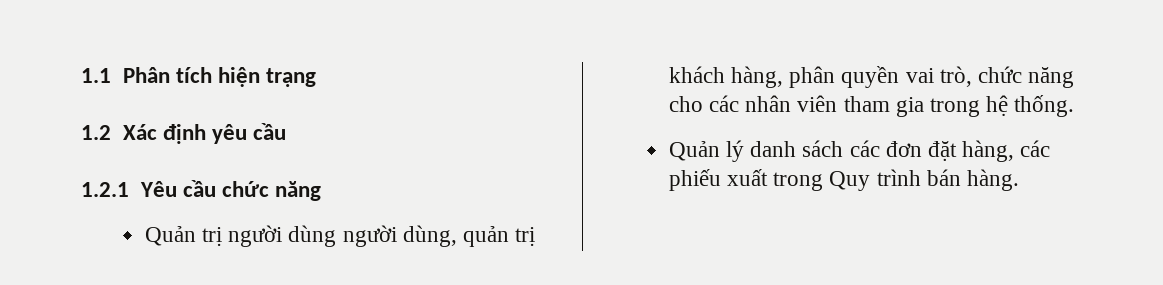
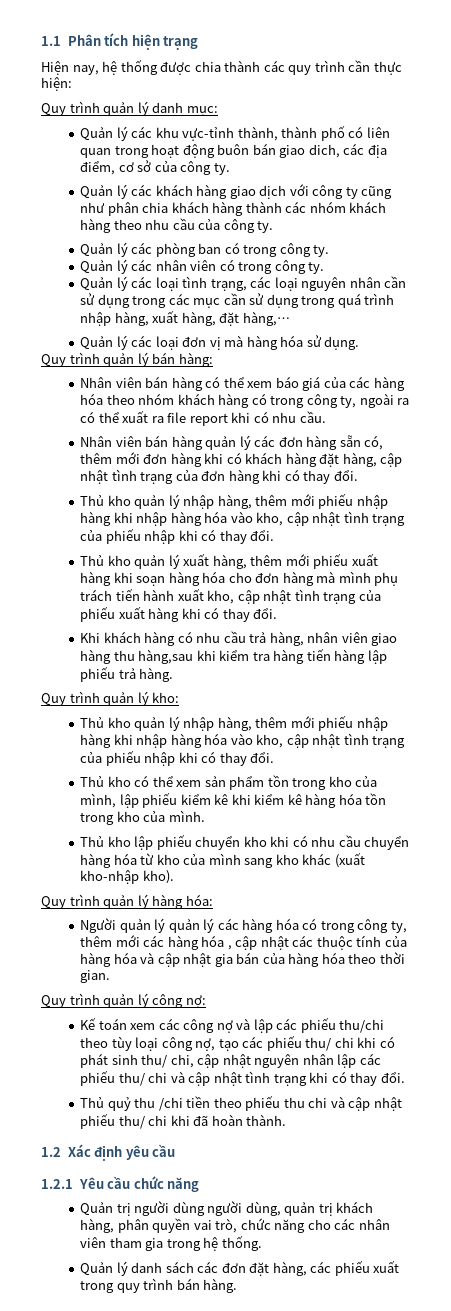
(317, 77) none -> [41,59,402,75] [41,77,72,91] [41,101,218,116] [80,125,390,141] [80,143,387,158] [80,160,230,175] [80,184,393,199] [80,201,387,216] [80,218,274,233] [80,242,330,257] [80,259,325,274] [80,276,407,291] [80,293,395,308] [80,310,290,326] [80,335,360,350] [41,352,213,367] [80,376,405,391] [80,393,410,408] [80,410,326,426] [80,435,384,450] [80,452,403,467] [80,469,358,484] [80,493,388,509] [80,511,406,526] [80,528,275,544] [80,553,378,569] [80,571,399,586] [80,588,381,604] [80,606,278,622] [80,631,398,646] [80,648,387,664] [80,666,174,682] [41,691,180,706] [80,715,388,731] [80,733,406,748] [80,750,275,766] [80,775,378,790] [80,792,387,808] [80,810,205,825] [80,834,410,850] [80,852,365,868] [80,870,174,884] [41,894,213,909] [80,918,407,933] [80,935,407,950] [80,952,405,967] [80,970,111,983] [41,993,206,1008] [80,1017,385,1033] [80,1035,395,1051] [80,1053,381,1068] [80,1070,405,1086] [80,1095,402,1111] [80,1113,287,1129] // Hiện nay, hệ thống được chia thành các quy trình cần thực hiện: // Quy trình quản lý danh mục: // Quản lý các khu vực-tỉnh thành, thành phố có liên quan trong hoạt động buôn bán giao dich, các địa điểm, cơ sở của công ty. // Quản lý các khách hàng giao dịch với công ty cũng như phân chia khách hàng thành các nhóm khách hàng theo nhu cầu của công ty. // Quản lý các phòng ban có trong công ty. // Quản lý các nhân viên có trong công ty. // Quản lý các loại tình trạng, các loại nguyên nhân cần sử dụng trong các mục cần sử dụng trong quá trình nhập hàng, xuất hàng, đặt hàng,… // Quản lý các loại đơn vị mà hàng hóa sử dụng. // Quy trình quản lý bán hàng: // Nhân viên bán hàng có thể xem báo giá của các hàng hóa theo nhóm khách hàng có trong công ty, ngoài ra có thể xuất ra file report khi có nhu cầu. // Nhân viên bán hàng quản lý các đơn hàng sẵn có, thêm mới đơn hàng khi có khách hàng đặt hàng, cập nhật tình trạng của đơn hàng khi có thay đổi. // Thủ kho quản lý nhập hàng, thêm mới phiếu nhập hàng khi nhập hàng hóa vào kho, cập nhật tình trạng của phiếu nhập khi có thay đổi. // Thủ kho quản lý xuất hàng, thêm mới phiếu xuất hàng khi soạn hàng hóa cho đơn hàng mà mình phụ trách tiến hành xuất kho, cập nhật tình trạng của phiếu xuất hàng khi có thay đổi. // Khi khách hàng có nhu cầu trả hàng, nhân viên giao hàng thu hàng,sau khi kiểm tra hàng tiến hàng lập phiếu trả hàng. // Quy trình quản lý kho: // Thủ kho quản lý nhập hàng, thêm mới phiếu nhập hàng khi nhập hàng hóa vào kho, cập nhật tình trạng của phiếu nhập khi có thay đổi. // Thủ kho có thể xem sản phẩm tồn trong kho của mình, lập phiếu kiểm kê khi kiểm kê hàng hóa tồn trong kho của mình. // Thủ kho lập phiếu chuyển kho khi có nhu cầu chuyển hàng hóa từ kho của mình sang kho khác (xuất kho-nhập kho). // Quy trình quản lý hàng hóa: // Người quản lý quản lý các hàng hóa có trong công ty, thêm mới các hàng hóa , cập nhật các thuộc tính của hàng hóa và cập nhật gia bán của hàng hóa theo thời gian. // Quy trình quản lý công nợ: // Kế toán xem các công nợ và lập các phiếu thu/chi theo tùy loại công nợ, tạo các phiếu thu/ chi khi có phát sinh thu/ chi, cập nhật nguyên nhân lập các phiếu thu/ chi và cập nhật tình trạng khi có thay đổi. // Thủ quỷ thu /chi tiền theo phiếu thu chi và cập nhật phiếu thu/ chi khi đã hoàn thành.
[829,171,871,191] Quy -> [116,1283,140,1293] quy

